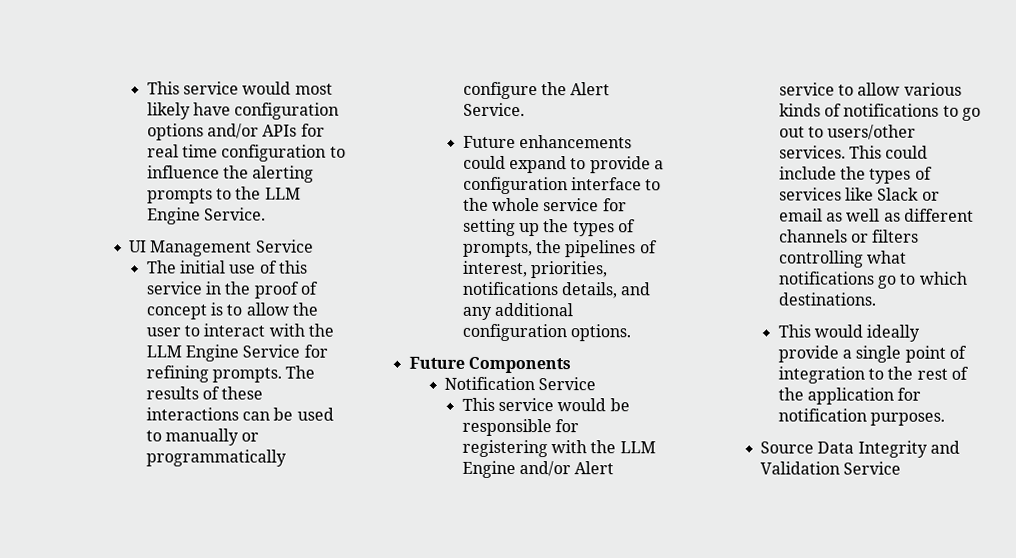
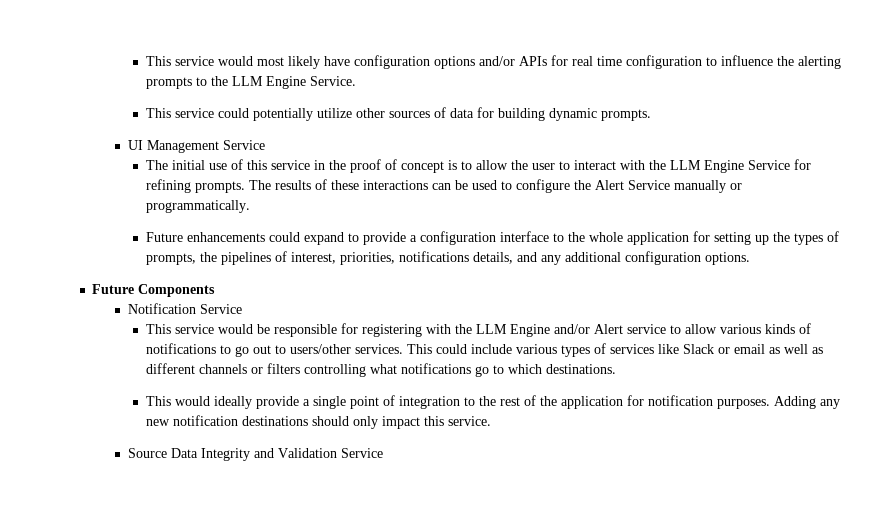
(267, 214) none -> [145,107,651,121] // This service could potentially utilize other sources of data for building dynamic prompts.
[165,428,260,446] [145,449,287,467] [462,81,611,100] [462,102,525,117] manually or programmatically configure the Alert Service. -> [515,179,742,193] [145,200,250,213] configure the Alert Service manually or programmatically.
[543,198,600,212] service -> [626,232,689,245] application
[840,166,867,180] the -> [515,344,557,354] various
(946, 419) none -> [773,396,840,409] [145,415,491,429] Adding any new notification destinations should only impact this service.

